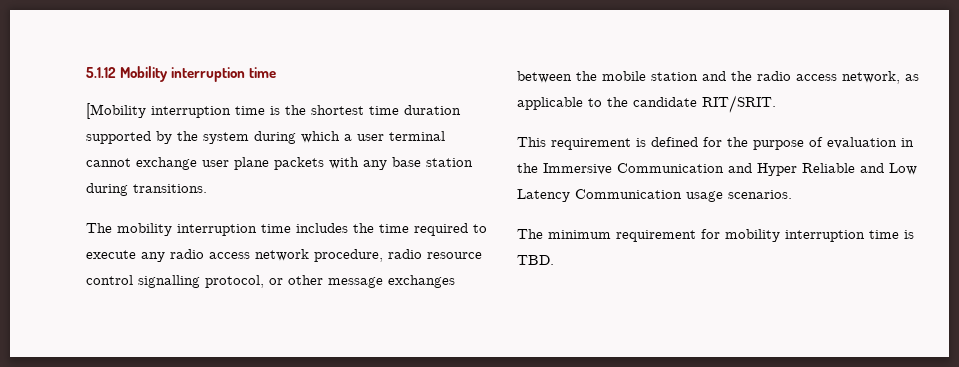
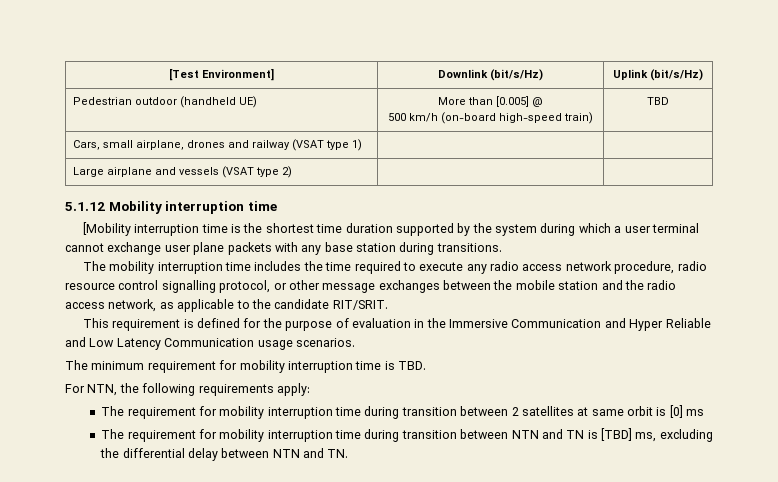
(86, 72) none -> [169,68,274,81] [438,69,543,81] [613,69,703,81] [73,96,258,108] [438,96,543,107] [388,112,593,124] [647,97,669,105] [73,139,363,151] [73,166,293,178] [Test Environment] | Downlink (bit/s/Hz) | Uplink (bit/s/Hz) // Pedestrian outdoor (handheld UE) | More than [0.005] @ // 500 km/h (on-board high-speed train) | TBD // Cars, small airplane, drones and railway (VSAT type 1) | | // Large airplane and vessels (VSAT type 2) | | //
(554, 260) none -> [65,383,310,396] [101,405,705,419] [101,428,713,442] [100,448,349,461] // For NTN, the following requirements apply: // The requirement for mobility interruption time during transition between 2 satellites at same orbit is [0] ms // The requirement for mobility interruption time during transition between NTN and TN is [TBD] ms, excluding the differential delay between NTN and TN.

